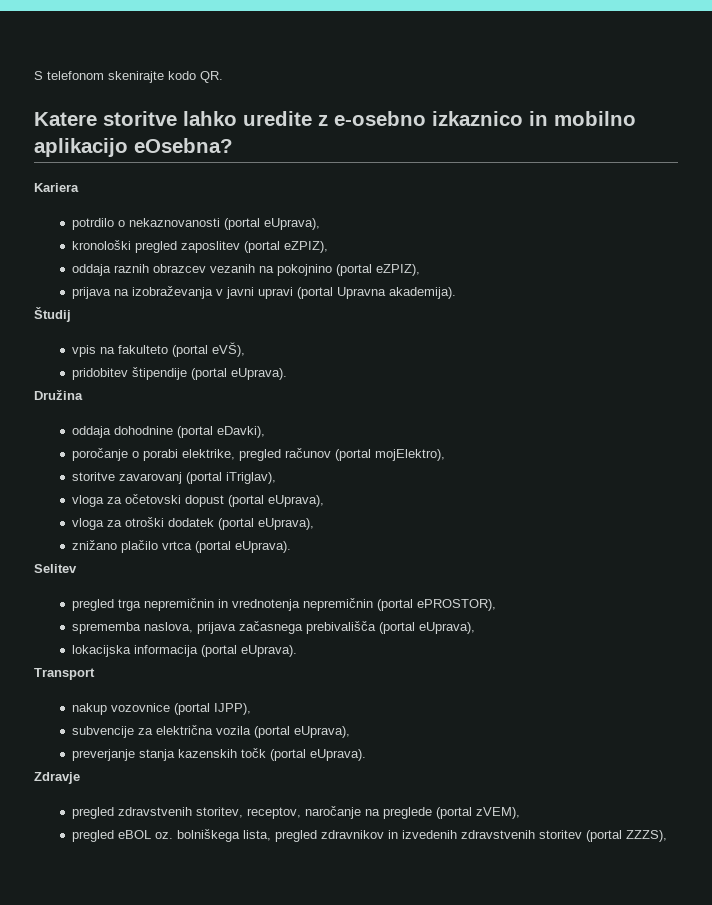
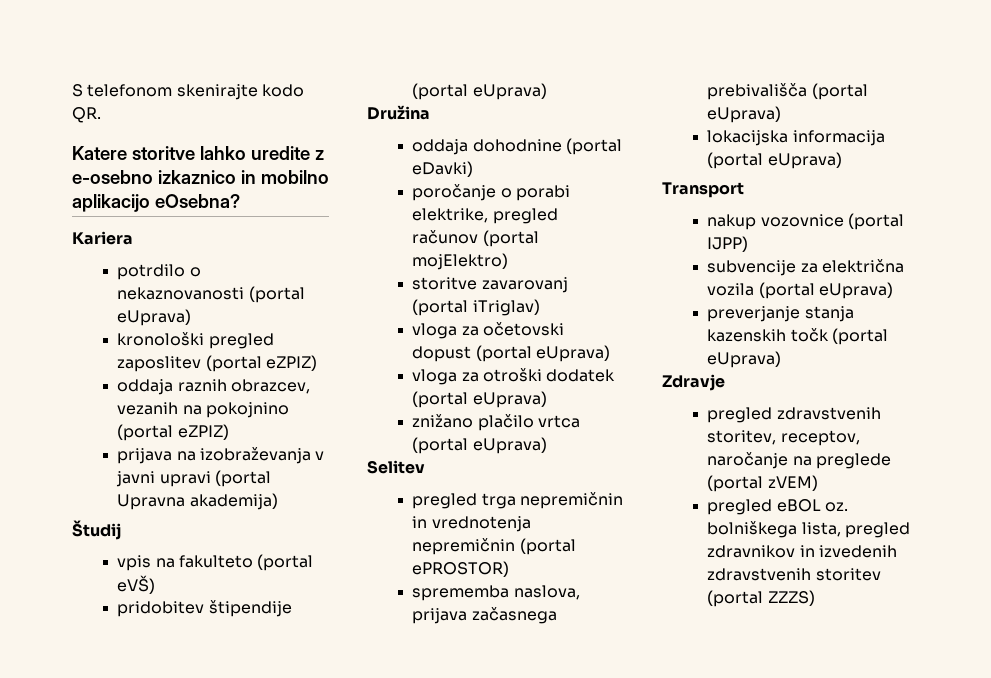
[263,218,320,230] eUprava), -> [117,309,192,326] eUprava)
[283,241,328,253] eZPIZ), -> [265,355,317,371] eZPIZ)
[152,264,206,273] obrazcev -> [230,379,310,394] obrazcev,
[375,264,420,276] eZPIZ), -> [177,424,229,440] eZPIZ)
[388,287,456,299] akademija). -> [189,493,278,510] akademija)
[211,342,245,357] eVŠ), -> [117,575,156,594] eVŠ)
[230,368,287,380] eUprava). -> [472,83,547,100] eUprava)
[216,426,265,438] eDavki), -> [412,161,474,177] eDavki)
[374,449,445,461] mojElektro), -> [412,253,509,270] mojElektro)
[225,472,276,484] iTriglav), -> [472,299,540,316] iTriglav)
[267,495,324,507] eUprava), -> [535,345,610,362] eUprava)
[257,518,314,530] eUprava), -> [472,391,547,408] eUprava)
[234,541,291,553] eUprava). -> [472,437,547,454] eUprava)
[416,599,496,611] ePROSTOR), -> [412,561,510,577] ePROSTOR)
[418,622,475,634] eUprava), -> [707,106,782,123] eUprava)
[240,645,297,657] eUprava). -> [767,152,842,169] eUprava)
[213,703,251,715] IJPP), -> [707,236,749,252] IJPP)
[293,726,350,738] eUprava), -> [818,282,893,299] eUprava)
[309,749,366,761] eUprava). -> [707,351,782,368] eUprava)
[475,807,520,819] zVEM), -> [767,475,818,491] zVEM)
[625,830,667,842] ZZZS), -> [767,590,815,606] ZZZS)

